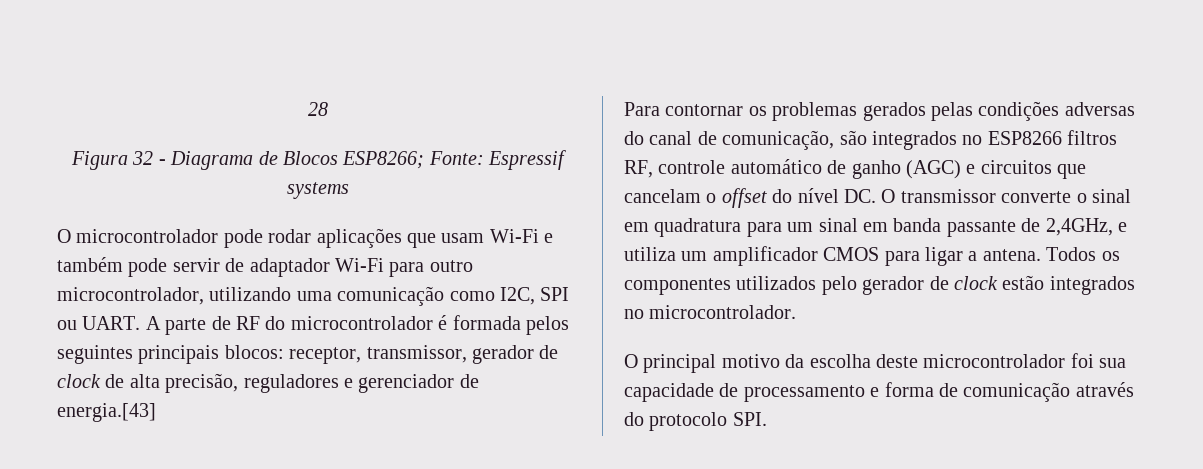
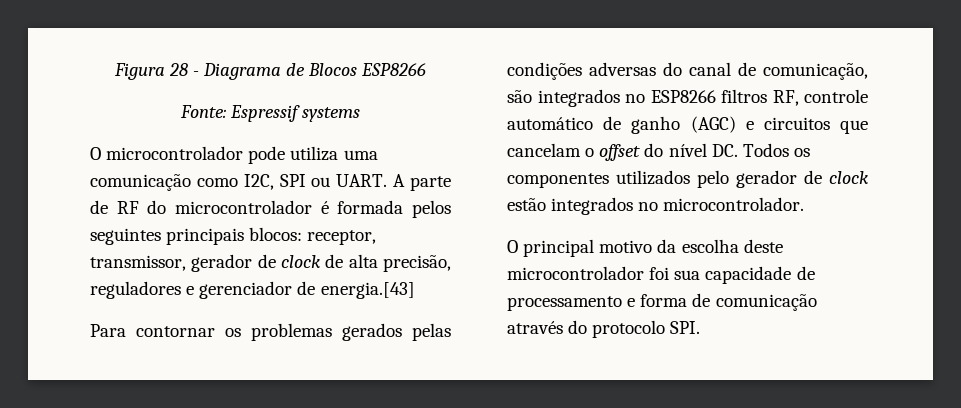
(308, 109) none -> [113,63,165,80] Figura
[70,151,154,170] // Figura 32 -> (188, 69) none
[342,151,425,169] ESP8266; -> [361,63,427,76] ESP8266 //
[268,228,554,248] [57,257,473,277] [57,287,292,305] rodar aplicações que usam Wi-Fi e também pode servir de adaptador Wi-Fi para outro microcontrolador, utilizando -> [290,146,339,161] utiliza
[881,189,1131,203] [624,218,1127,237] [624,246,1041,266] O transmissor converte o sinal em quadratura para um sinal em banda passante de 2,4GHz, e utiliza um amplificador CMOS para ligar a antena. -> (738, 150) none

